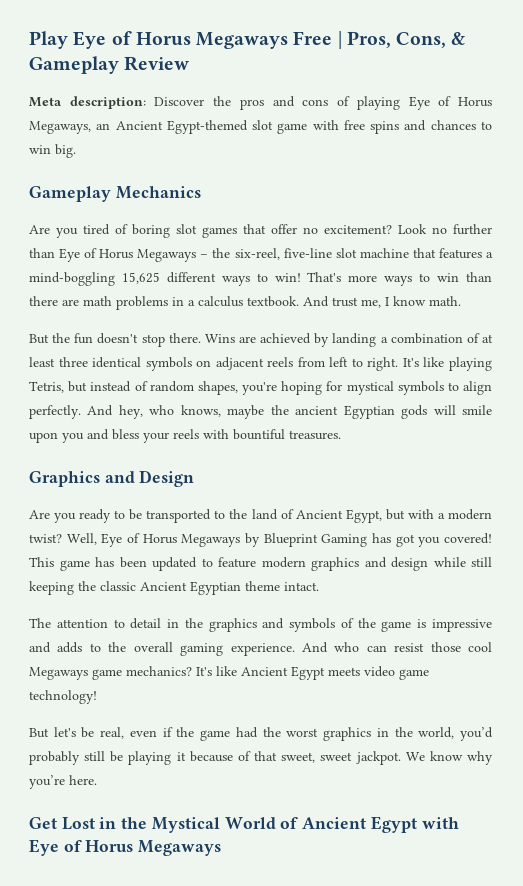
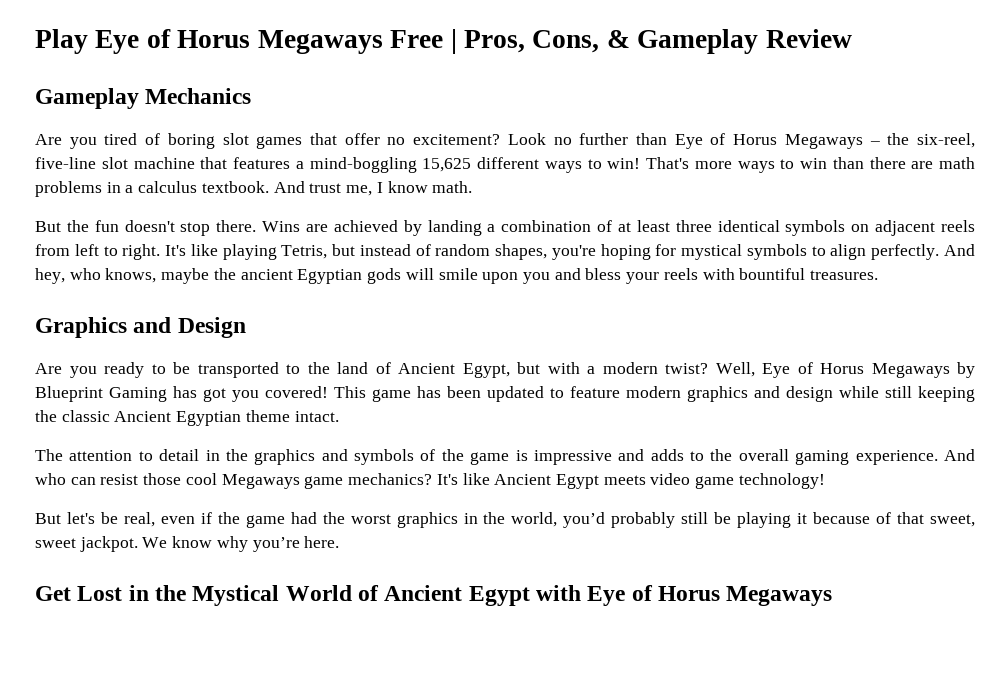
[29,96,493,110] [29,120,492,134] [29,144,76,158] // Meta description: Discover the pros and cons of playing Eye of Horus Megaways, an Ancient Egypt-themed slot game with free spins and chances to win big. -> (852, 38) none

